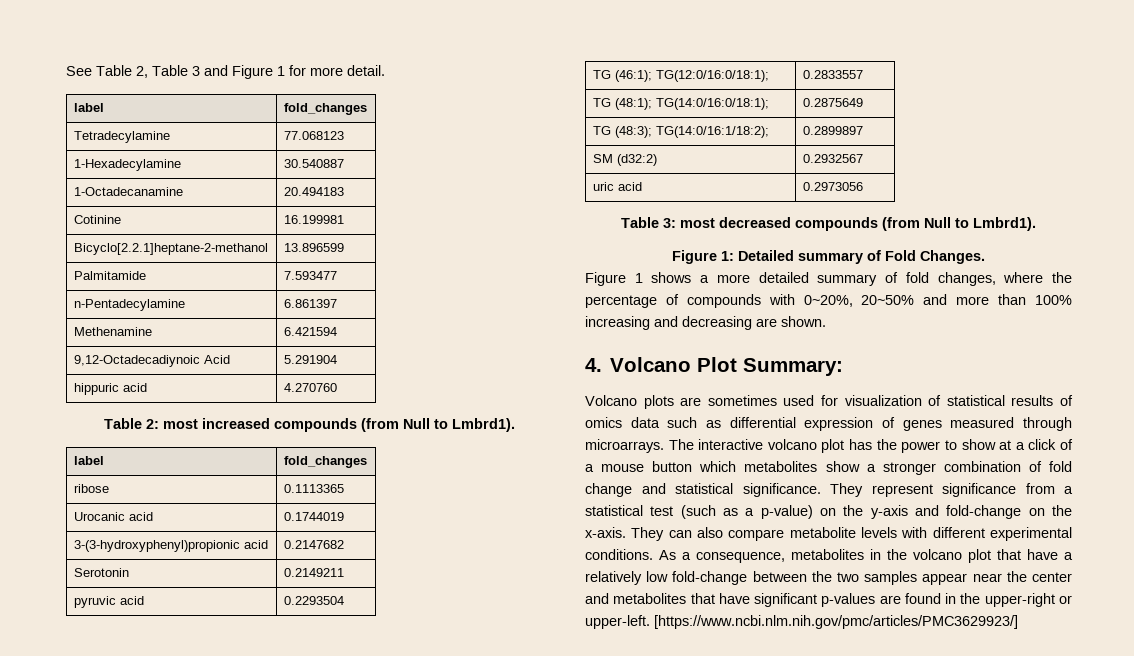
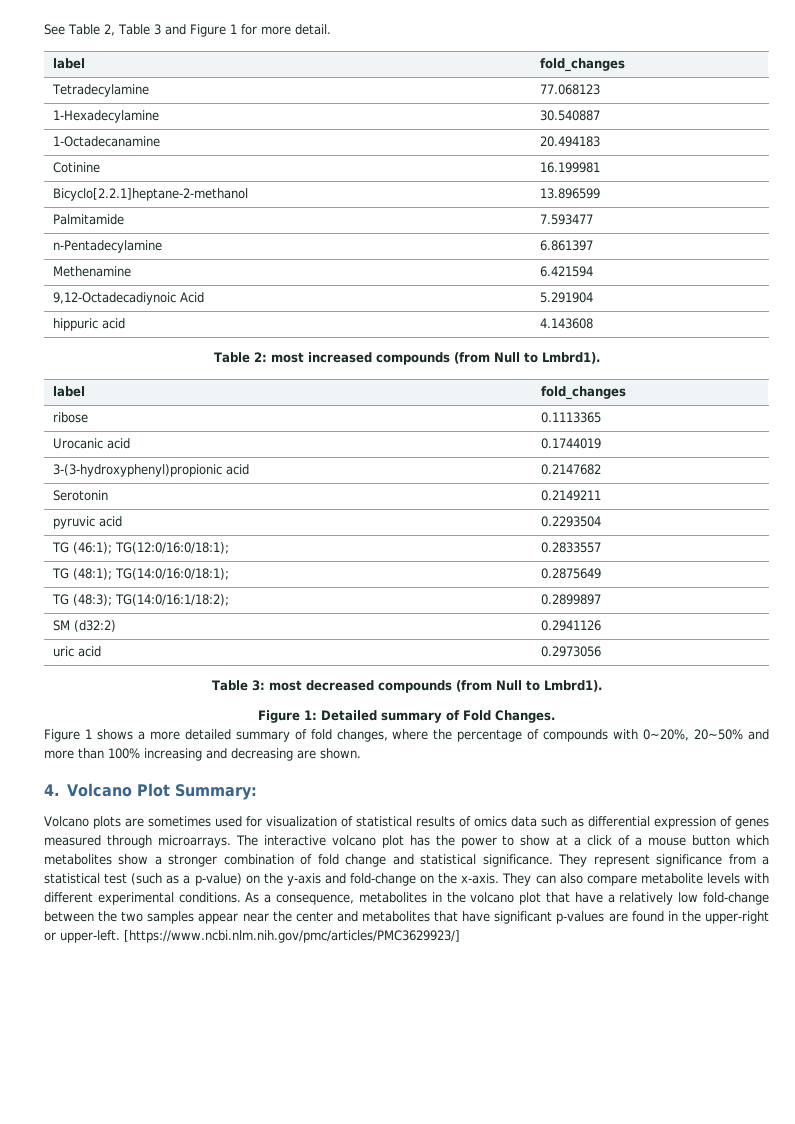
[283,383,337,392] 4.270760 -> [539,318,593,329] 4.143608
[802,154,863,163] 0.2932567 -> [540,620,601,631] 0.2941126

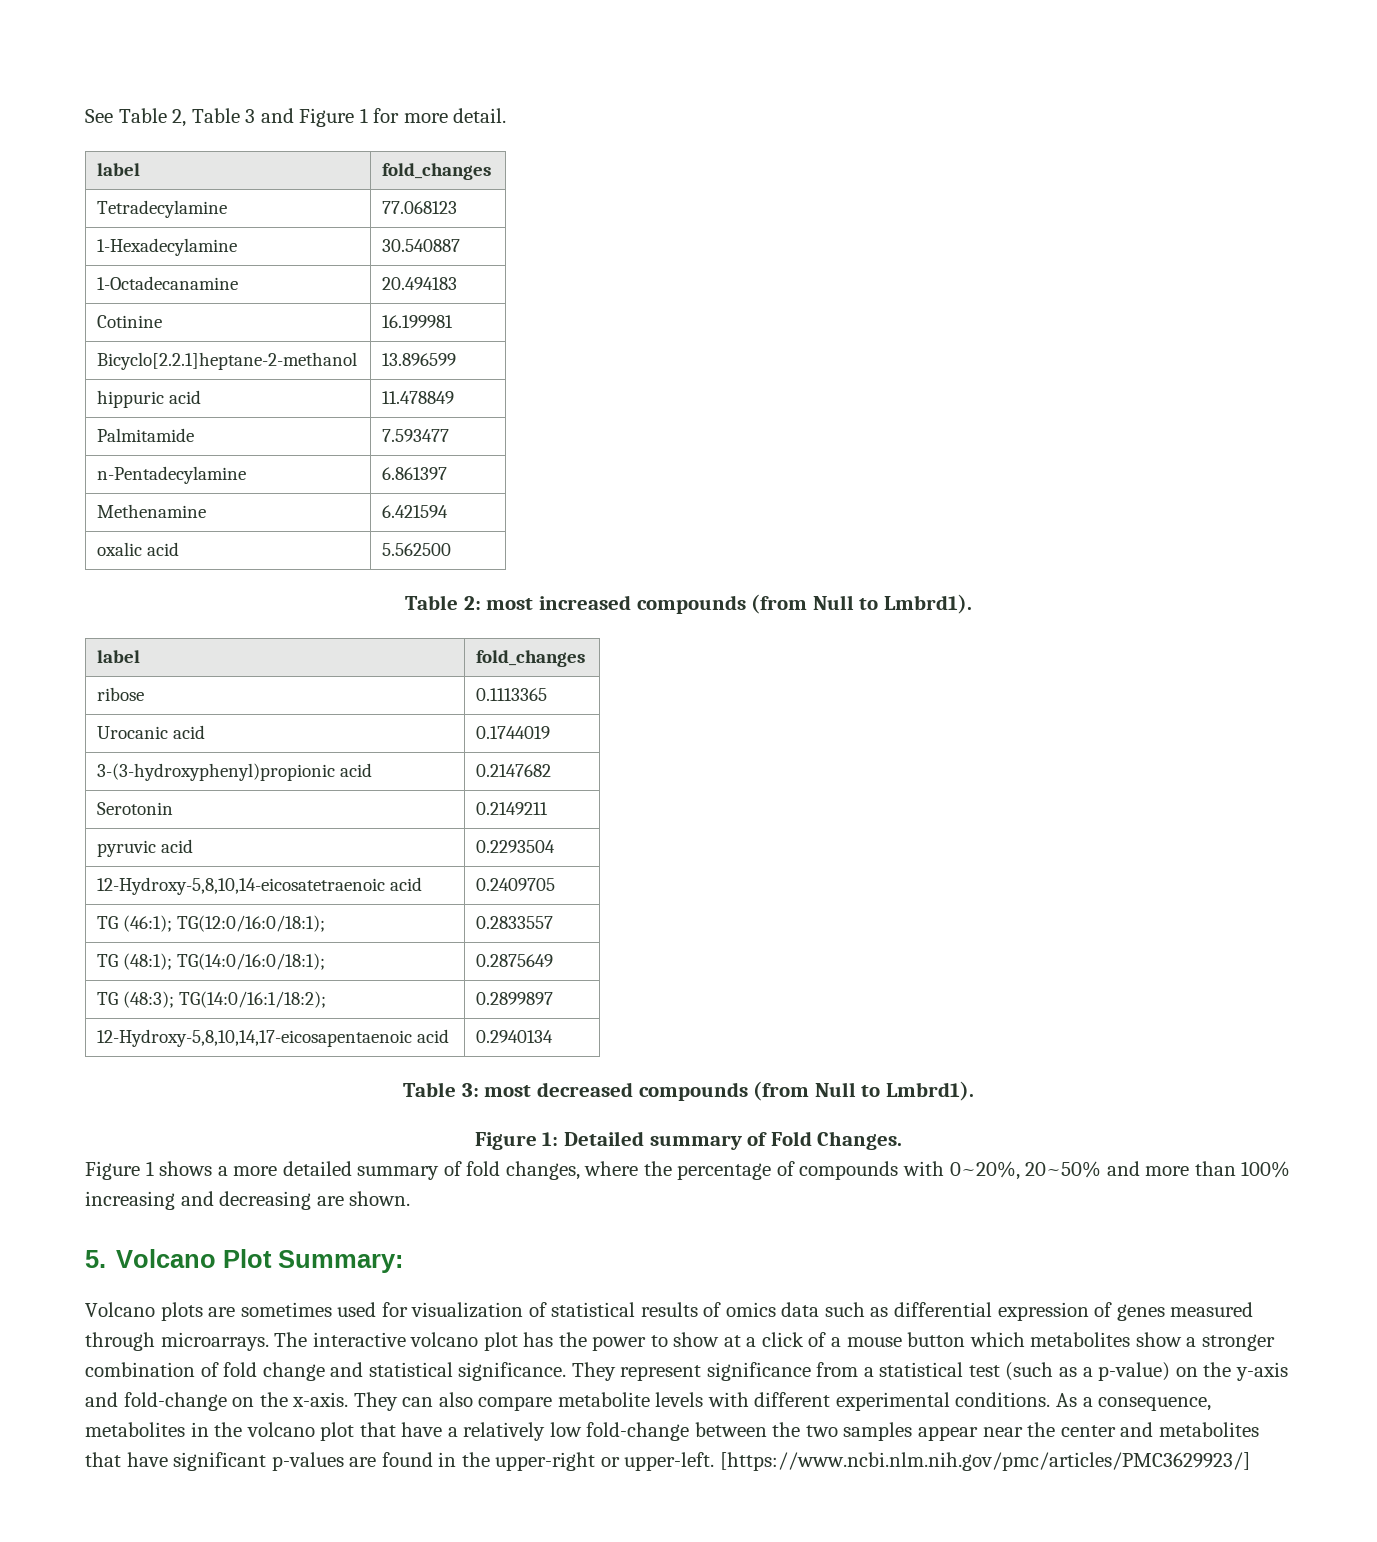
(600, 193) none -> [97,390,202,408] [382,391,455,404] // hippuric acid | 11.478849
[52,292,204,305] [539,292,593,303] [52,318,125,331] [539,318,593,329] 9,12-Octadecadiynoic Acid | 5.291904 // hippuric acid | 4.143608 -> [97,542,180,556] [382,543,452,556] oxalic acid | 5.562500
(601, 521) none -> [97,877,423,895] [476,878,556,891] // 12-Hydroxy-5,8,10,14-eicosatetraenoic acid | 0.2409705
[52,620,116,632] [540,620,601,631] [52,646,101,657] [540,646,601,657] SM (d32:2) | 0.2941126 // uric acid | 0.2973056 -> [97,1029,450,1047] [476,1030,554,1043] 12-Hydroxy-5,8,10,14,17-eicosapentaenoic acid | 0.2940134
[44,784,59,796] 4. -> [85,1250,106,1268] 5.

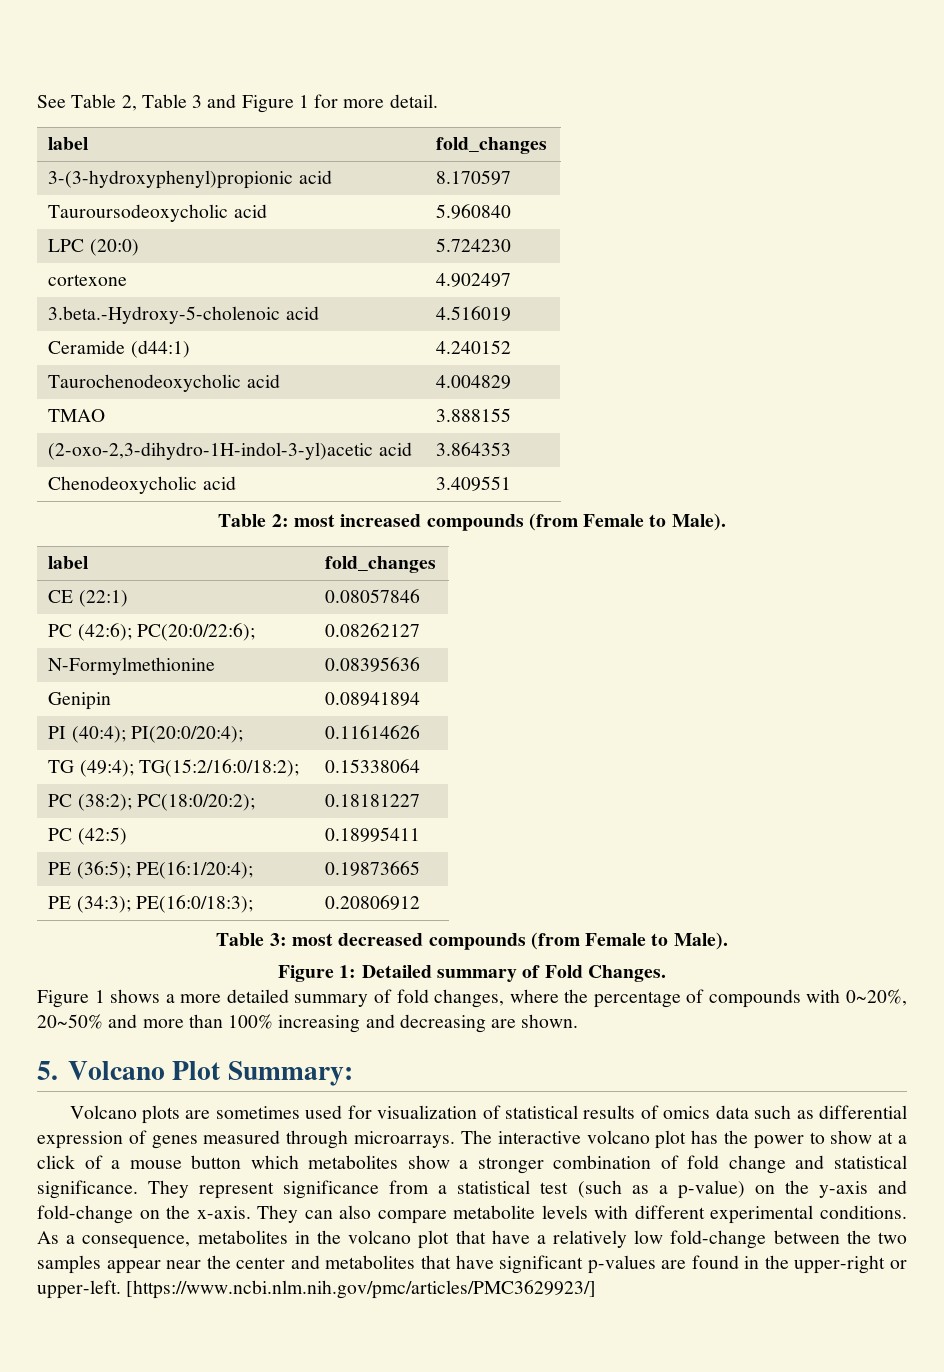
[97,200,228,218] [382,201,458,214] [97,238,238,256] [382,239,461,252] [97,276,239,290] [382,277,458,290] [97,315,163,328] [382,315,454,328] [97,352,358,370] [382,353,457,366] [97,390,202,408] [382,391,455,404] [97,428,195,442] [382,429,450,442] [97,466,247,484] [382,467,448,480] [97,504,207,518] [382,505,449,518] [97,542,180,556] [382,543,452,556] Tetradecylamine | 77.068123 // 1-Hexadecylamine | 30.540887 // 1-Octadecanamine | 20.494183 // Cotinine | 16.199981 // Bicyclo[2.2.1]heptane-2-methanol | 13.896599 // hippuric acid | 11.478849 // Palmitamide | 7.593477 // n-Pentadecylamine | 6.861397 // Methenamine | 6.421594 // oxalic acid | 5.562500 -> [48,170,332,189] [436,170,512,185] [48,204,267,222] [436,204,512,219] [48,239,139,256] [436,238,512,252] [48,274,128,286] [436,273,512,287] [48,306,319,324] [436,306,512,321] [48,340,190,358] [436,340,512,354] [48,374,280,392] [436,375,512,389] [48,409,106,422] [436,408,512,422] [48,442,412,460] [436,442,512,456] [48,476,236,494] [436,476,512,491] 3-(3-hydroxyphenyl)propionic acid | 8.170597 // Tauroursodeoxycholic acid | 5.960840 // LPC (20:0) | 5.724230 // cortexone | 4.902497 // 3.beta.-Hydroxy-5-cholenoic acid | 4.516019 // Ceramide (d44:1) | 4.240152 // Taurochenodeoxycholic acid | 4.004829 // TMAO | 3.888155 // (2-oxo-2,3-dihydro-1H-indol-3-yl)acetic acid | 3.864353 // Chenodeoxycholic acid | 3.409551
[812,594,972,614] [97,650,141,663] [476,650,586,667] [97,687,145,701] [476,688,548,701] [97,725,206,739] [476,726,551,739] [97,763,373,781] [476,764,552,777] [97,802,174,815] [476,802,549,815] [97,839,194,857] [476,840,556,853] [97,877,423,895] [476,878,556,891] [97,915,326,932] [476,916,554,929] [97,953,326,970] [476,954,554,967] [97,991,327,1008] [476,992,554,1005] [97,1029,450,1047] [476,1030,554,1043] Null to Lmbrd1). // label | fold_changes // ribose | 0.1113365 // Urocanic acid | 0.1744019 // 3-(3-hydroxyphenyl)propionic acid | 0.2147682 // Serotonin | 0.2149211 // pyruvic acid | 0.2293504 // 12-Hydroxy-5,8,10,14-eicosatetraenoic acid | 0.2409705 // TG (46:1); TG(12:0/16:0/18:1); | 0.2833557 // TG (48:1); TG(14:0/16:0/18:1); | 0.2875649 // TG (48:3); TG(14:0/16:1/18:2); | 0.2899897 // 12-Hydroxy-5,8,10,14,17-eicosapentaenoic acid | 0.2940134 -> [583,513,726,531] [48,556,89,569] [325,556,437,573] [48,590,128,607] [325,589,421,603] [48,623,255,641] [325,623,421,637] [48,657,216,675] [325,657,421,672] [48,692,112,710] [325,692,421,706] [48,726,243,743] [325,725,421,739] [48,759,299,777] [325,759,421,773] [48,794,255,811] [325,794,421,807] [48,827,127,845] [325,827,421,842] [48,861,253,879] [325,861,421,876] [48,895,253,913] [325,895,421,910] Female to Male). // label | fold_changes // CE (22:1) | 0.08057846 // PC (42:6); PC(20:0/22:6); | 0.08262127 // N-Formylmethionine | 0.08395636 // Genipin | 0.08941894 // PI (40:4); PI(20:0/20:4); | 0.11614626 // TG (49:4); TG(15:2/16:0/18:2); | 0.15338064 // PC (38:2); PC(18:0/20:2); | 0.18181227 // PC (42:5) | 0.18995411 // PE (36:5); PE(16:1/20:4); | 0.19873665 // PE (34:3); PE(16:0/18:3); | 0.20806912
[814,1081,974,1101] Null to Lmbrd1). -> [585,932,728,950] Female to Male).

